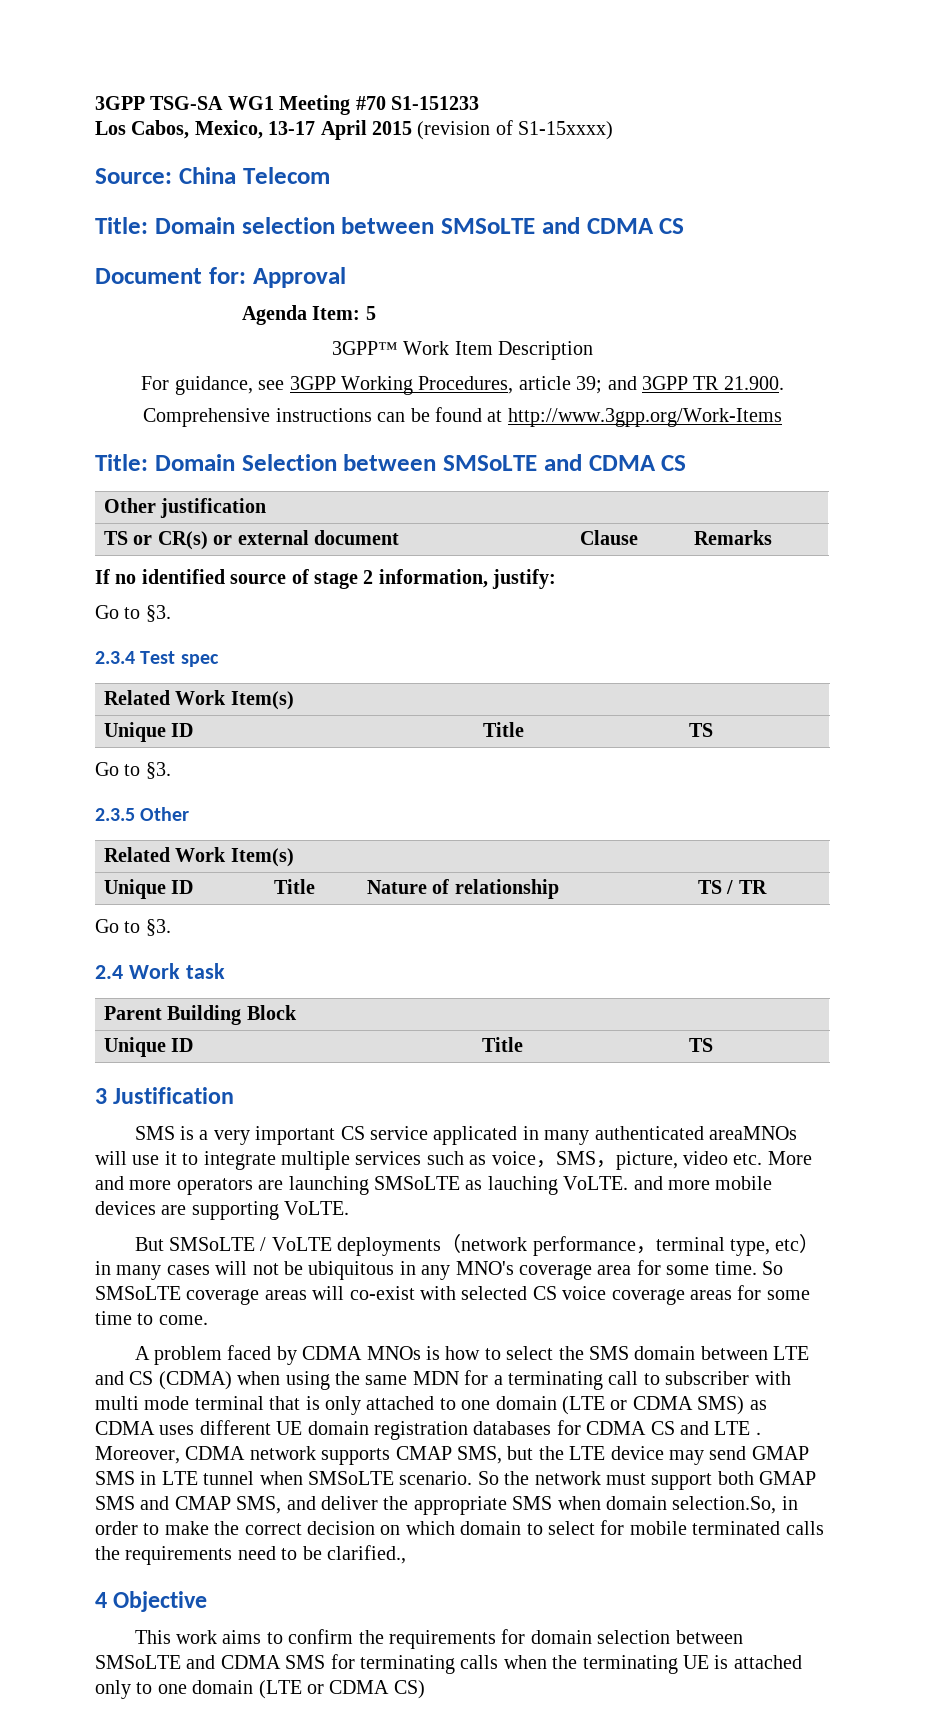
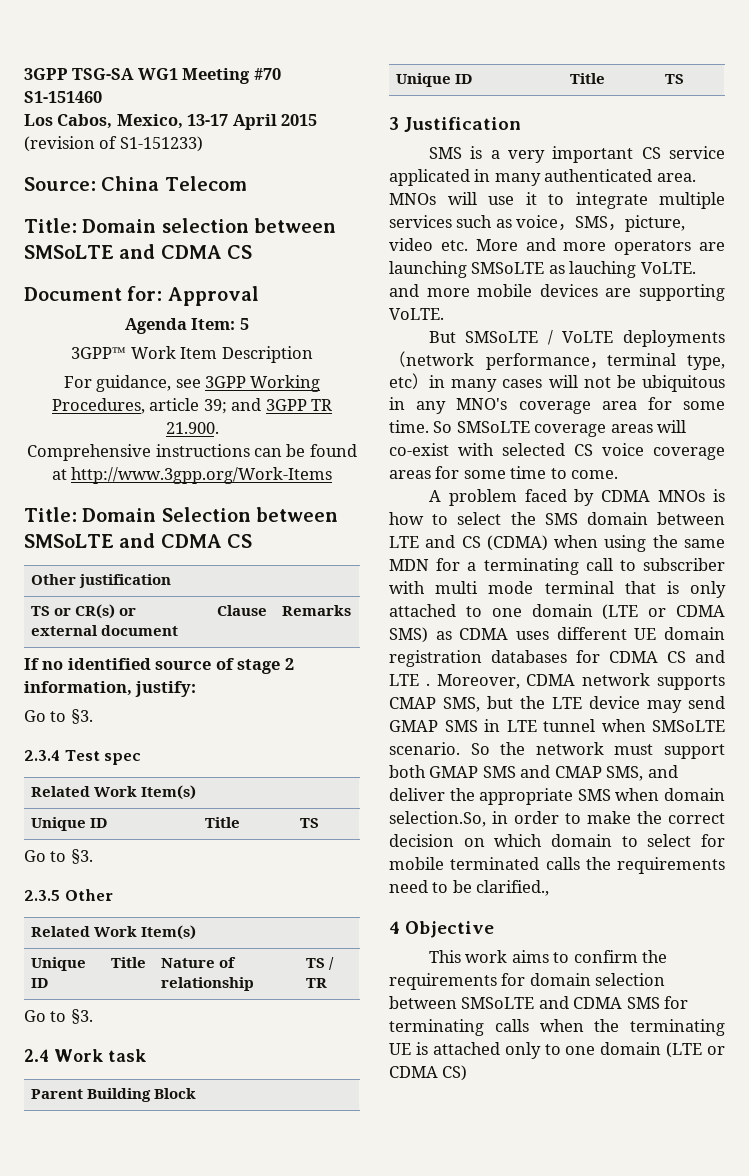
[391,96,479,110] S1-151233 -> [24,91,102,103] S1-151460
[518,121,614,140] S1-15xxxx) -> [119,136,203,152] S1-151233)
[708,1126,797,1140] areaMNOs -> [656,173,696,182] [389,193,436,205] area. MNOs

